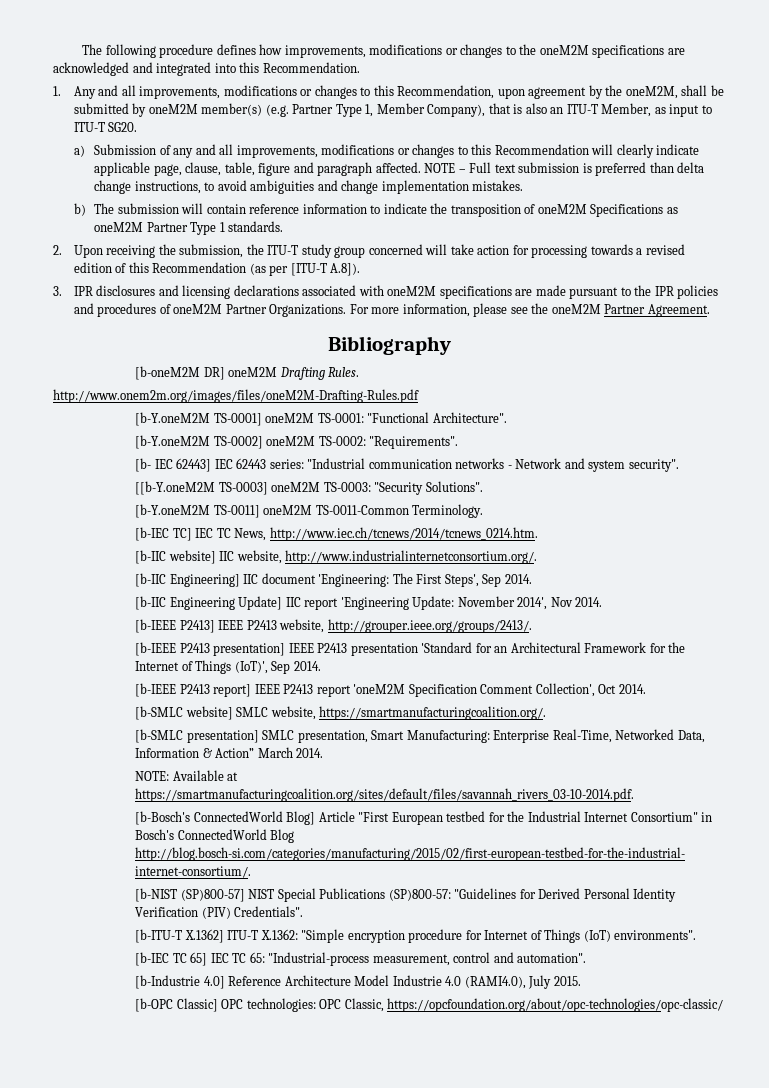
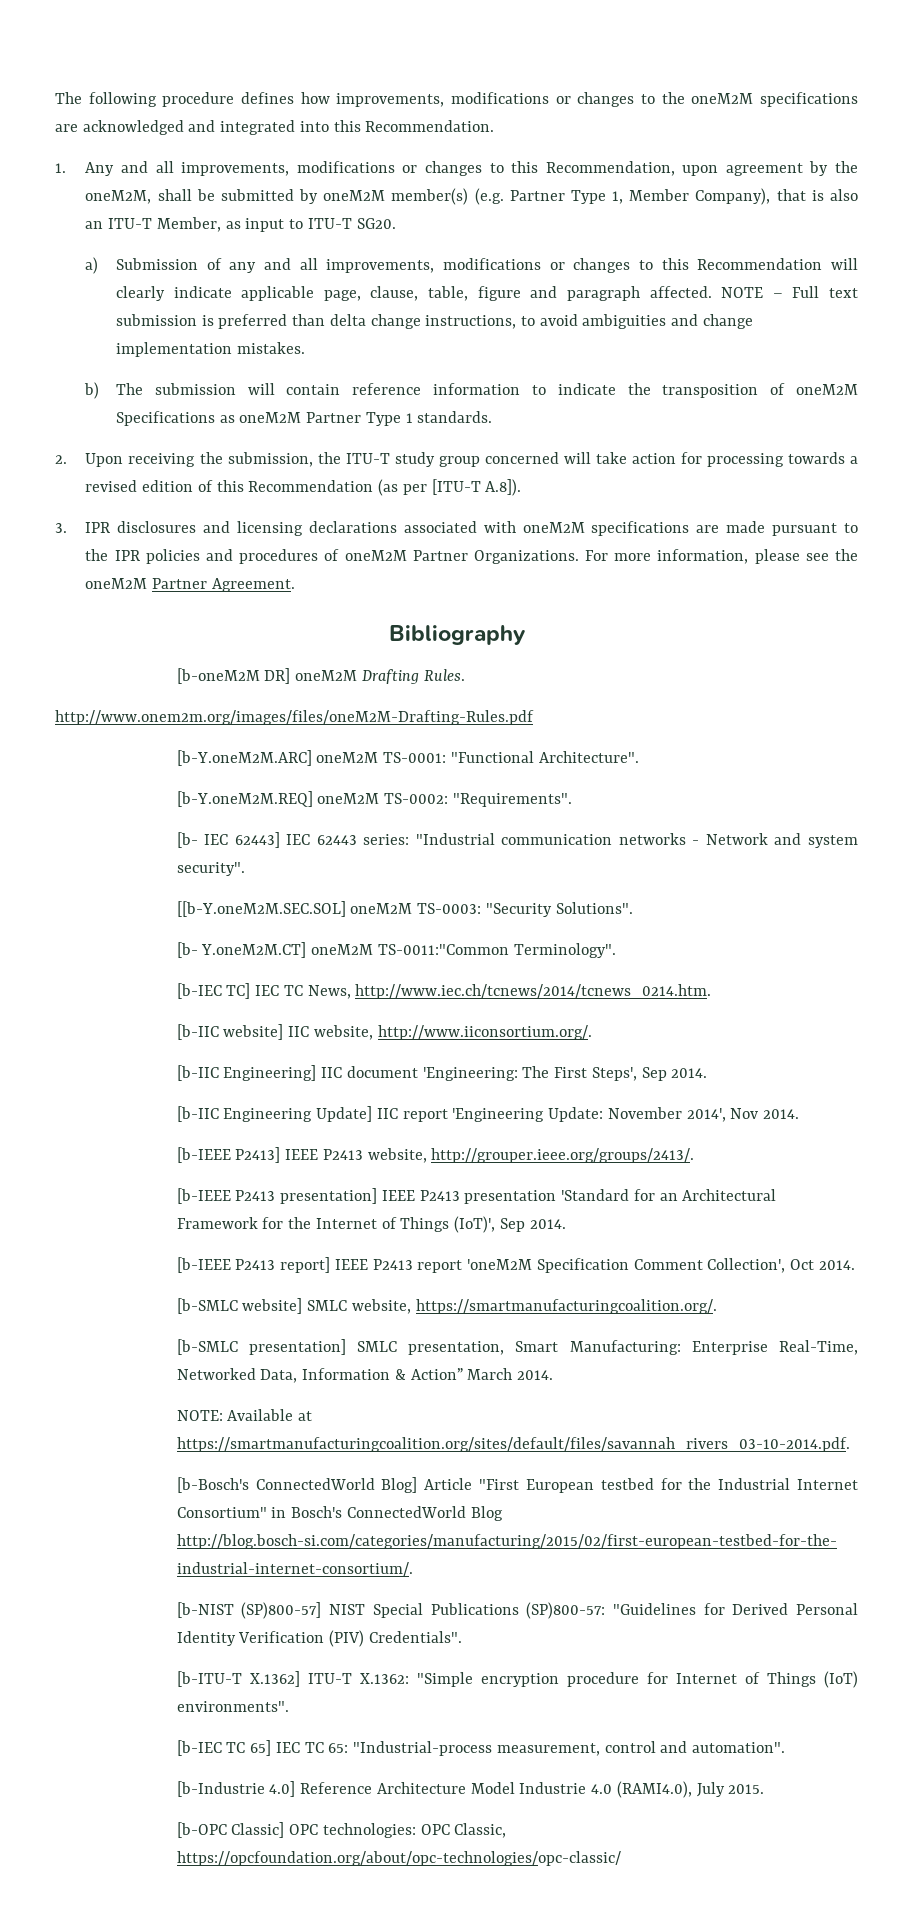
[135,412,262,426] [b-Y.oneM2M TS-0001] -> [176,750,312,766] [b-Y.oneM2M.ARC]
[135,435,263,449] [b-Y.oneM2M TS-0002] -> [176,791,313,807] [b-Y.oneM2M.REQ]
[135,481,268,495] [[b-Y.oneM2M TS-0003] -> [176,901,346,917] [[b-Y.oneM2M.SEC.SOL]
[135,504,484,518] [b-Y.oneM2M TS-0011] oneM2M TS-0011-Common Terminology. -> [176,942,616,958] [b- Y.oneM2M.CT] oneM2M TS-0011:"Common Terminology".
[285,550,538,564] http://www.industrialinternetconsortium.org/. -> [377,1025,592,1040] http://www.iiconsortium.org/.

